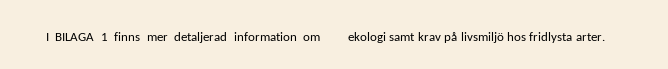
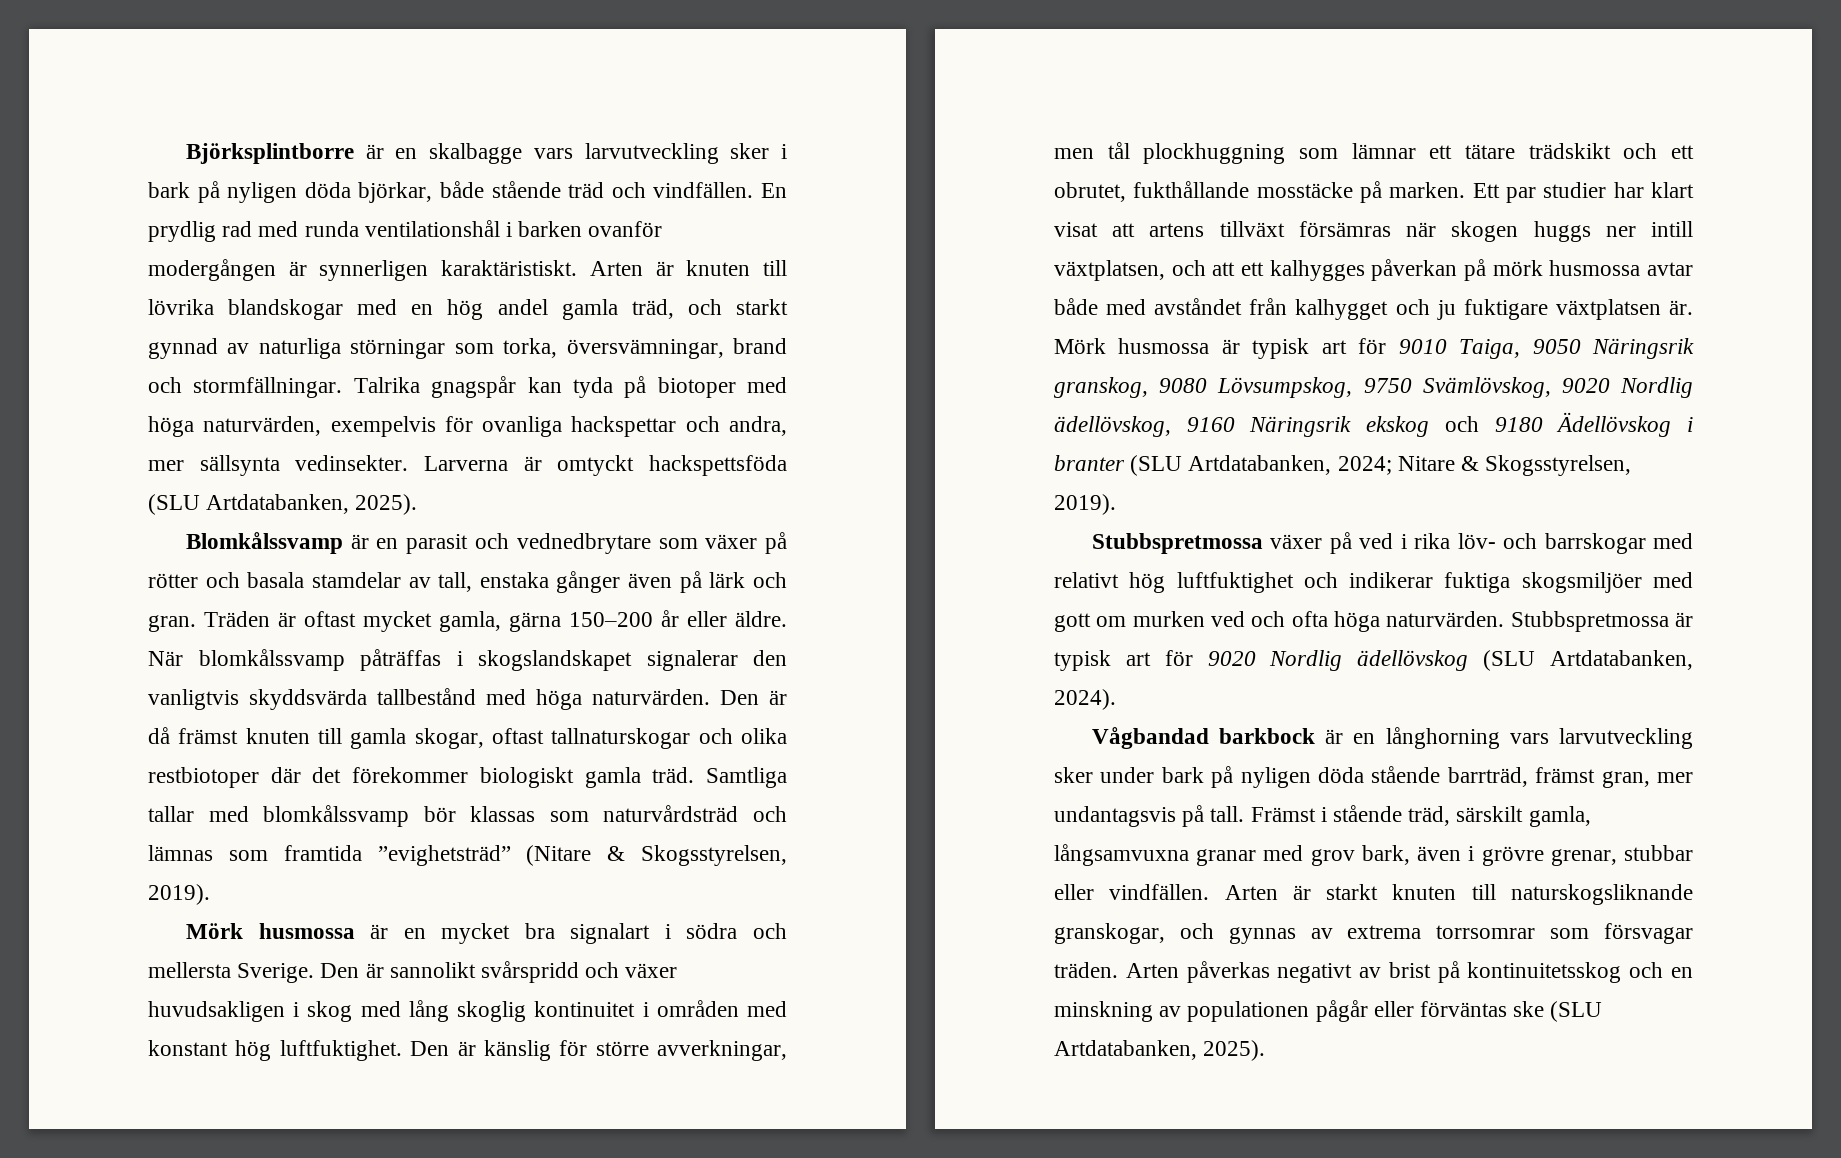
[46,32,605,43] I BILAGA 1 finns mer detaljerad information om ekologi samt krav på livsmiljö hos fridlysta arter. -> [185,143,787,164] [148,181,788,203] [148,220,663,242] [148,259,787,281] [148,299,788,320] [148,338,788,359] [148,376,787,398] [148,416,787,437] [148,455,788,476] [148,494,418,515] [185,532,787,554] [148,571,787,593] [148,610,787,632] [148,649,787,671] [148,688,787,710] [148,727,787,749] [148,767,787,788] [148,805,787,827] [148,845,787,866] [148,884,210,905] [185,923,787,944] [148,961,678,983] [148,1000,787,1022] [148,1040,787,1061] [1054,142,1694,164] [1054,181,1694,203] [1054,221,1693,242] [1054,259,1693,281] [1054,298,1693,320] [1054,338,1694,359] [1054,377,1693,398] [1054,412,1693,437] [1054,455,1632,476] [1054,494,1116,515] [1091,532,1693,554] [1054,572,1693,593] [1054,611,1693,632] [1054,650,1693,671] [1054,689,1116,710] [1091,727,1693,749] [1054,766,1693,788] [1054,805,1591,827] [1054,844,1693,866] [1054,884,1693,905] [1054,923,1693,944] [1054,961,1693,983] [1054,1000,1603,1022] [1054,1040,1266,1061] Björksplintborre är en skalbagge vars larvutveckling sker i bark på nyligen döda björkar, både stående träd och vindfällen. En prydlig rad med runda ventilationshål i barken ovanför modergången är synnerligen karaktäristiskt. Arten är knuten till lövrika blandskogar med en hög andel gamla träd, och starkt gynnad av naturliga störningar som torka, översvämningar, brand och stormfällningar. Talrika gnagspår kan tyda på biotoper med höga naturvärden, exempelvis för ovanliga hackspettar och andra, mer sällsynta vedinsekter. Larverna är omtyckt hackspettsföda (SLU Artdatabanken, 2025). // Blomkålssvamp är en parasit och vednedbrytare som växer på rötter och basala stamdelar av tall, enstaka gånger även på lärk och gran. Träden är oftast mycket gamla, gärna 150–200 år eller äldre. När blomkålssvamp påträffas i skogslandskapet signalerar den vanligtvis skyddsvärda tallbestånd med höga naturvärden. Den är då främst knuten till gamla skogar, oftast tallnaturskogar och olika restbiotoper där det förekommer biologiskt gamla träd. Samtliga tallar med blomkålssvamp bör klassas som naturvårdsträd och lämnas som framtida ”evighetsträd” (Nitare & Skogsstyrelsen, 2019). // Mörk husmossa är en mycket bra signalart i södra och mellersta Sverige. Den är sannolikt svårspridd och växer huvudsakligen i skog med lång skoglig kontinuitet i områden med konstant hög luftfuktighet. Den är känslig för större avverkningar, men tål plockhuggning som lämnar ett tätare trädskikt och ett obrutet, fukthållande mosstäcke på marken. Ett par studier har klart visat att artens tillväxt försämras när skogen huggs ner intill växtplatsen, och att ett kalhygges påverkan på mörk husmossa avtar både med avståndet från kalhygget och ju fuktigare växtplatsen är. Mörk husmossa är typisk art för 9010 Taiga, 9050 Näringsrik granskog, 9080 Lövsumpskog, 9750 Svämlövskog, 9020 Nordlig ädellövskog, 9160 Näringsrik ekskog och 9180 Ädellövskog i branter (SLU Artdatabanken, 2024; Nitare & Skogsstyrelsen, 2019). // Stubbspretmossa växer på ved i rika löv- och barrskogar med relativt hög luftfuktighet och indikerar fuktiga skogsmiljöer med gott om murken ved och ofta höga naturvärden. Stubbspretmossa är typisk art för 9020 Nordlig ädellövskog (SLU Artdatabanken, 2024). // Vågbandad barkbock är en långhorning vars larvutveckling sker under bark på nyligen döda stående barrträd, främst gran, mer undantagsvis på tall. Främst i stående träd, särskilt gamla, långsamvuxna granar med grov bark, även i grövre grenar, stubbar eller vindfällen. Arten är starkt knuten till naturskogsliknande granskogar, och gynnas av extrema torrsomrar som försvagar träden. Arten påverkas negativt av brist på kontinuitetsskog och en minskning av populationen pågår eller förväntas ske (SLU Artdatabanken, 2025).

